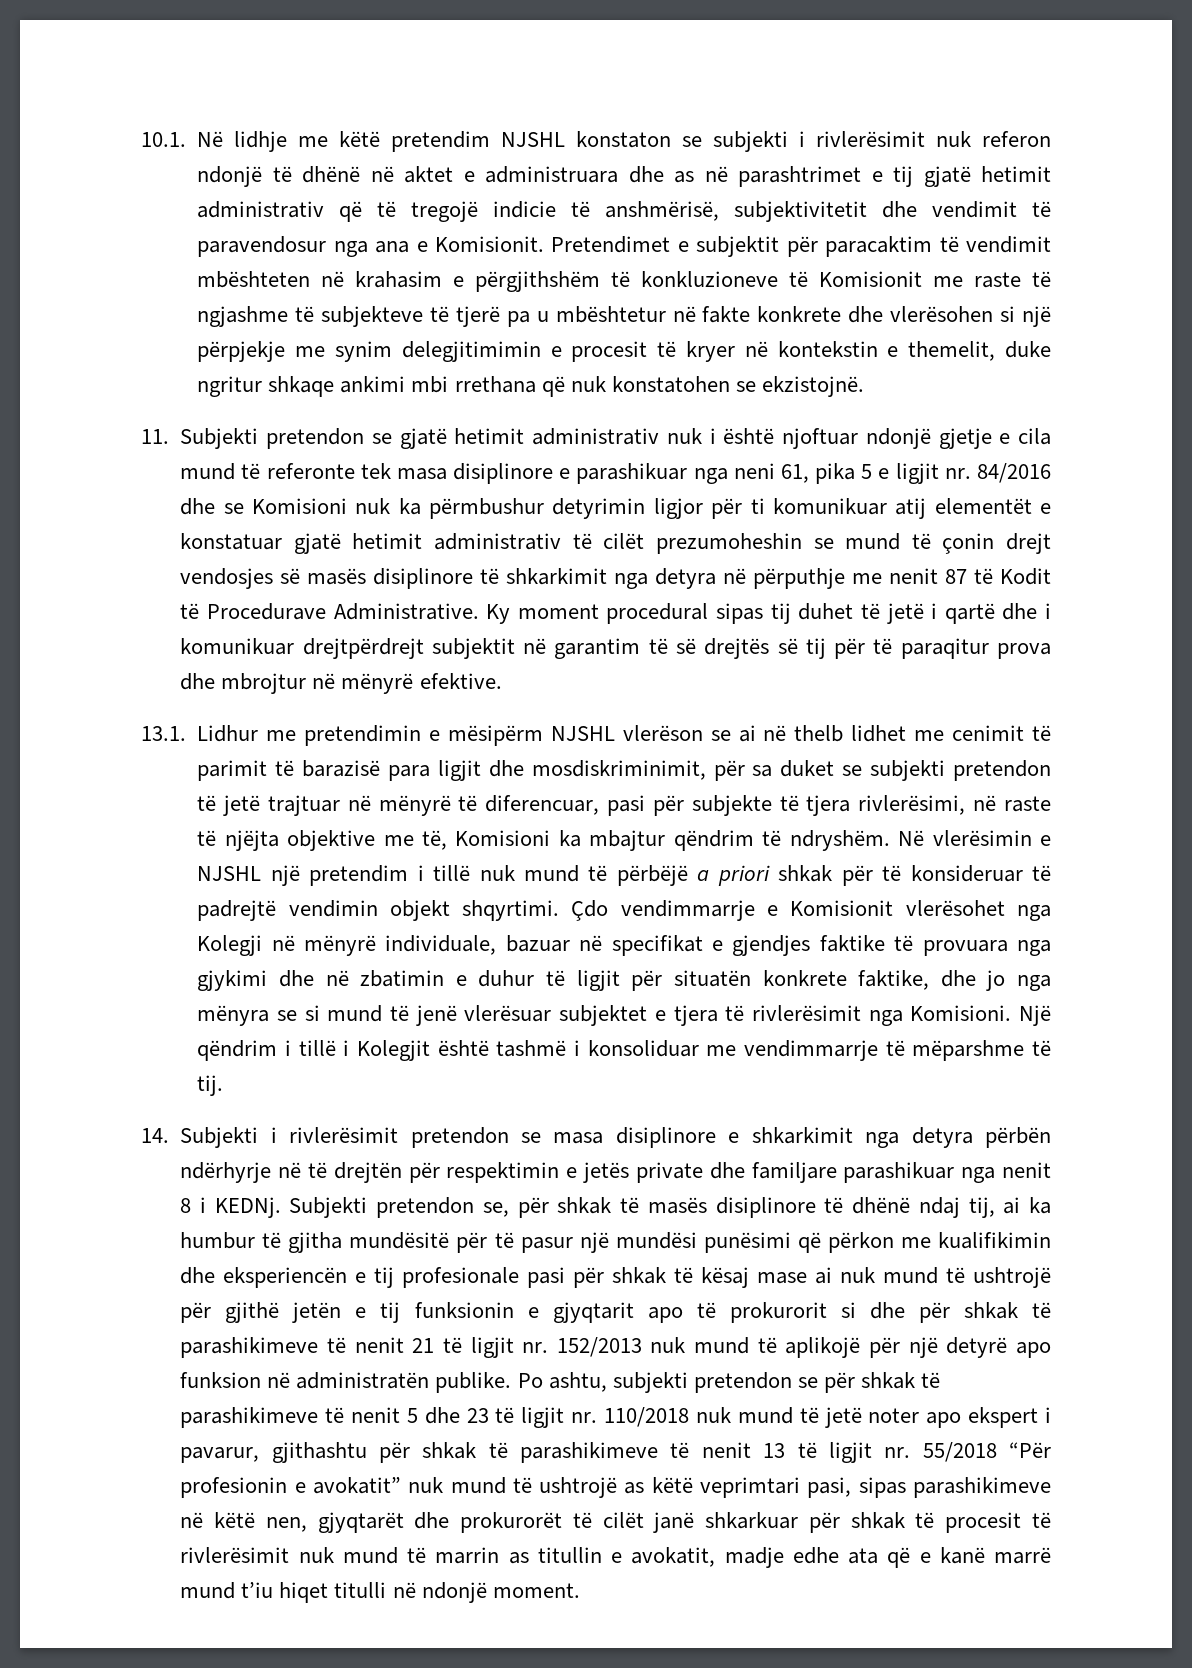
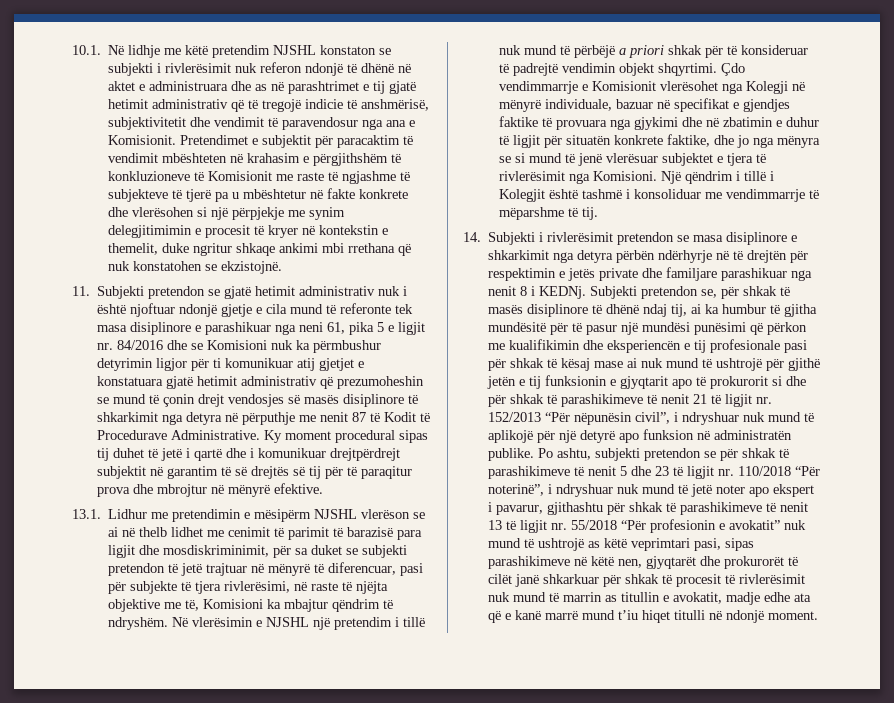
[934,498,1052,514] [180,533,645,554] elementët e konstatuar gjatë hetimit administrativ të cilët -> [319,358,365,371] [97,376,334,389] gjetjet e konstatuara gjatë hetimit administrativ që
(642, 1347) none -> [545,412,740,425] “Për nëpunësin civil”, i ndryshuar
(690, 1417) none -> [795,466,821,476] [488,484,614,497] “Për noterinë”, i ndryshuar

